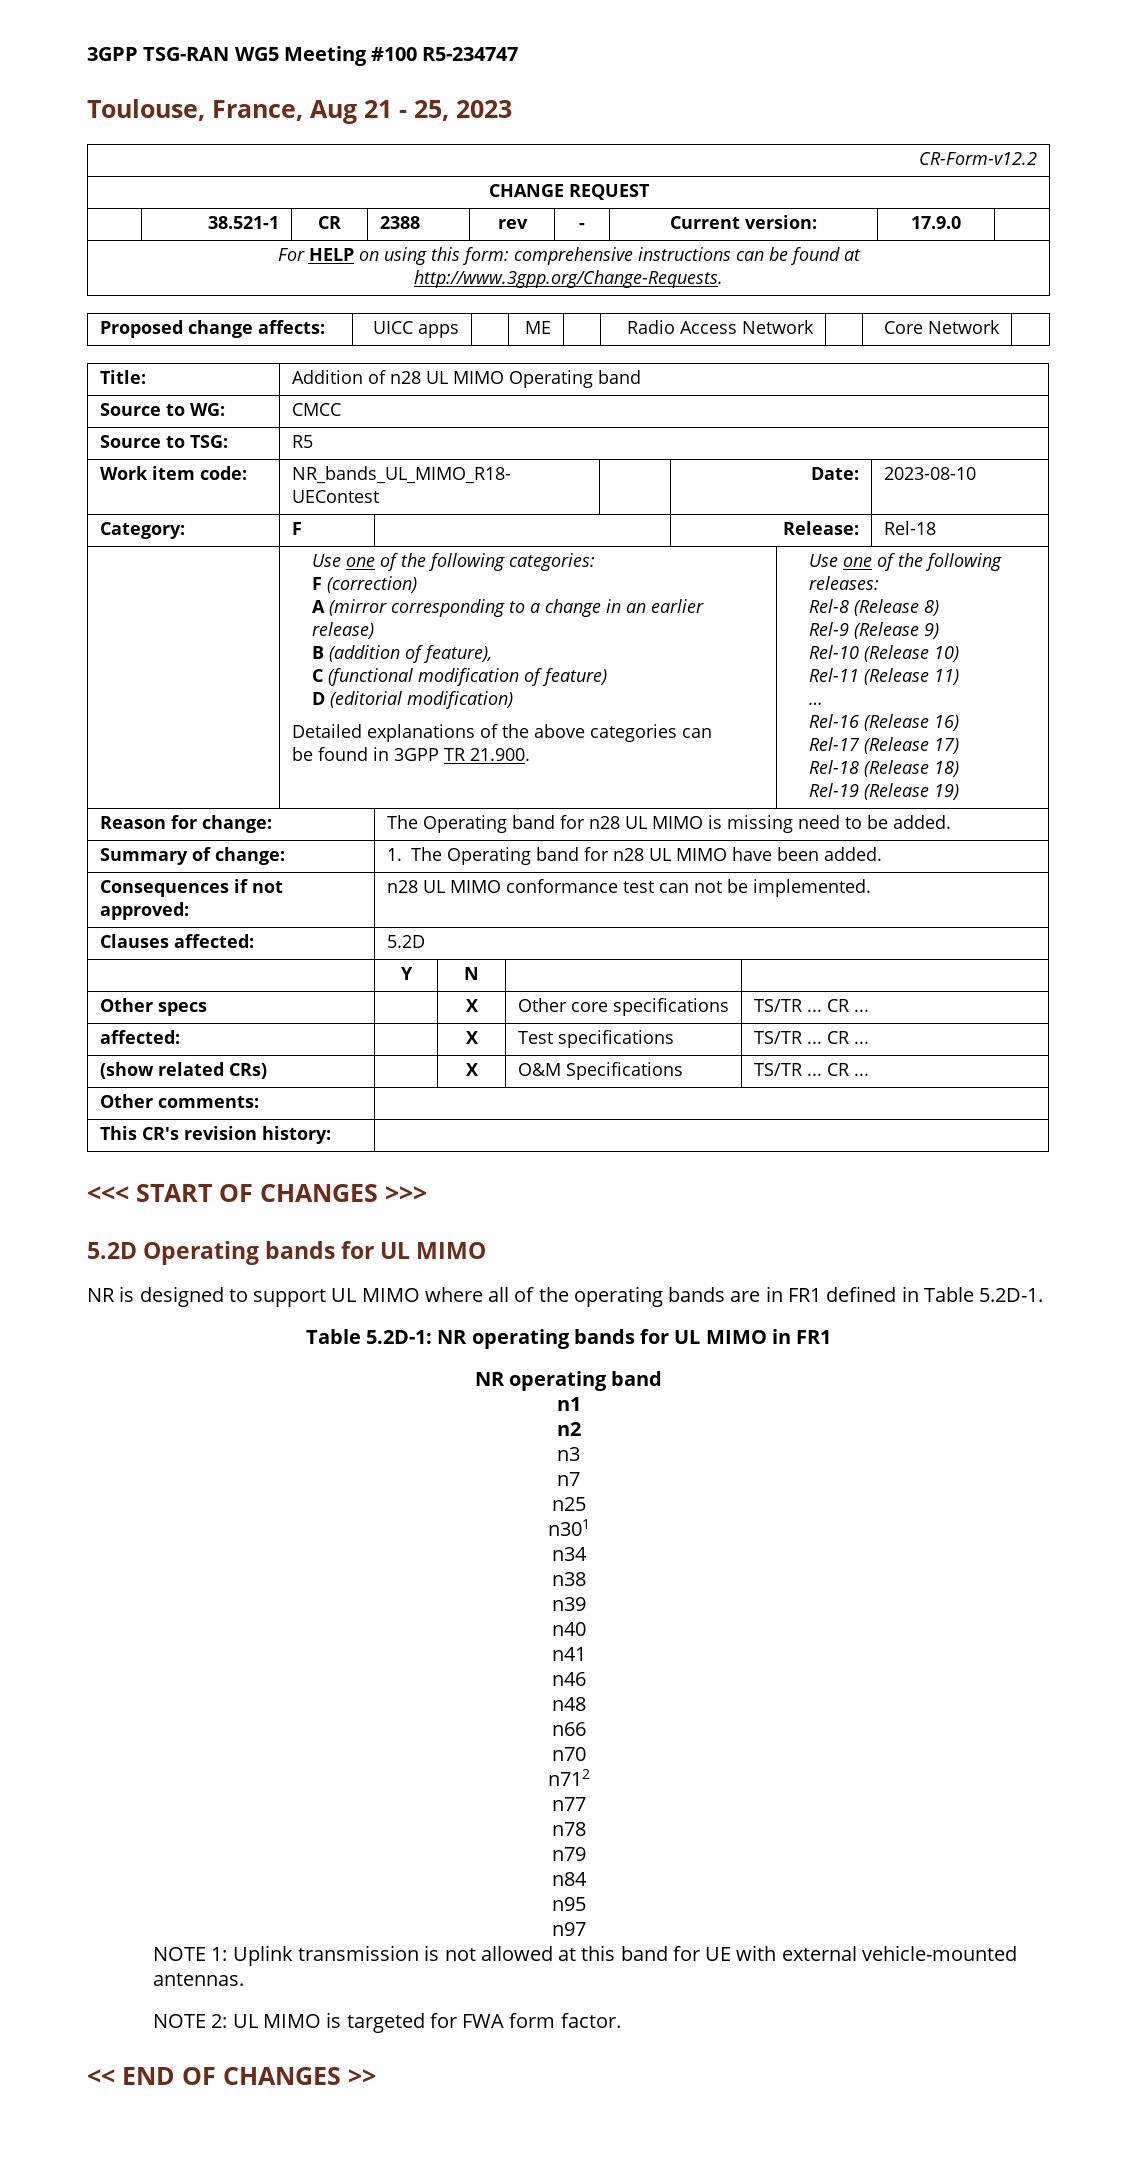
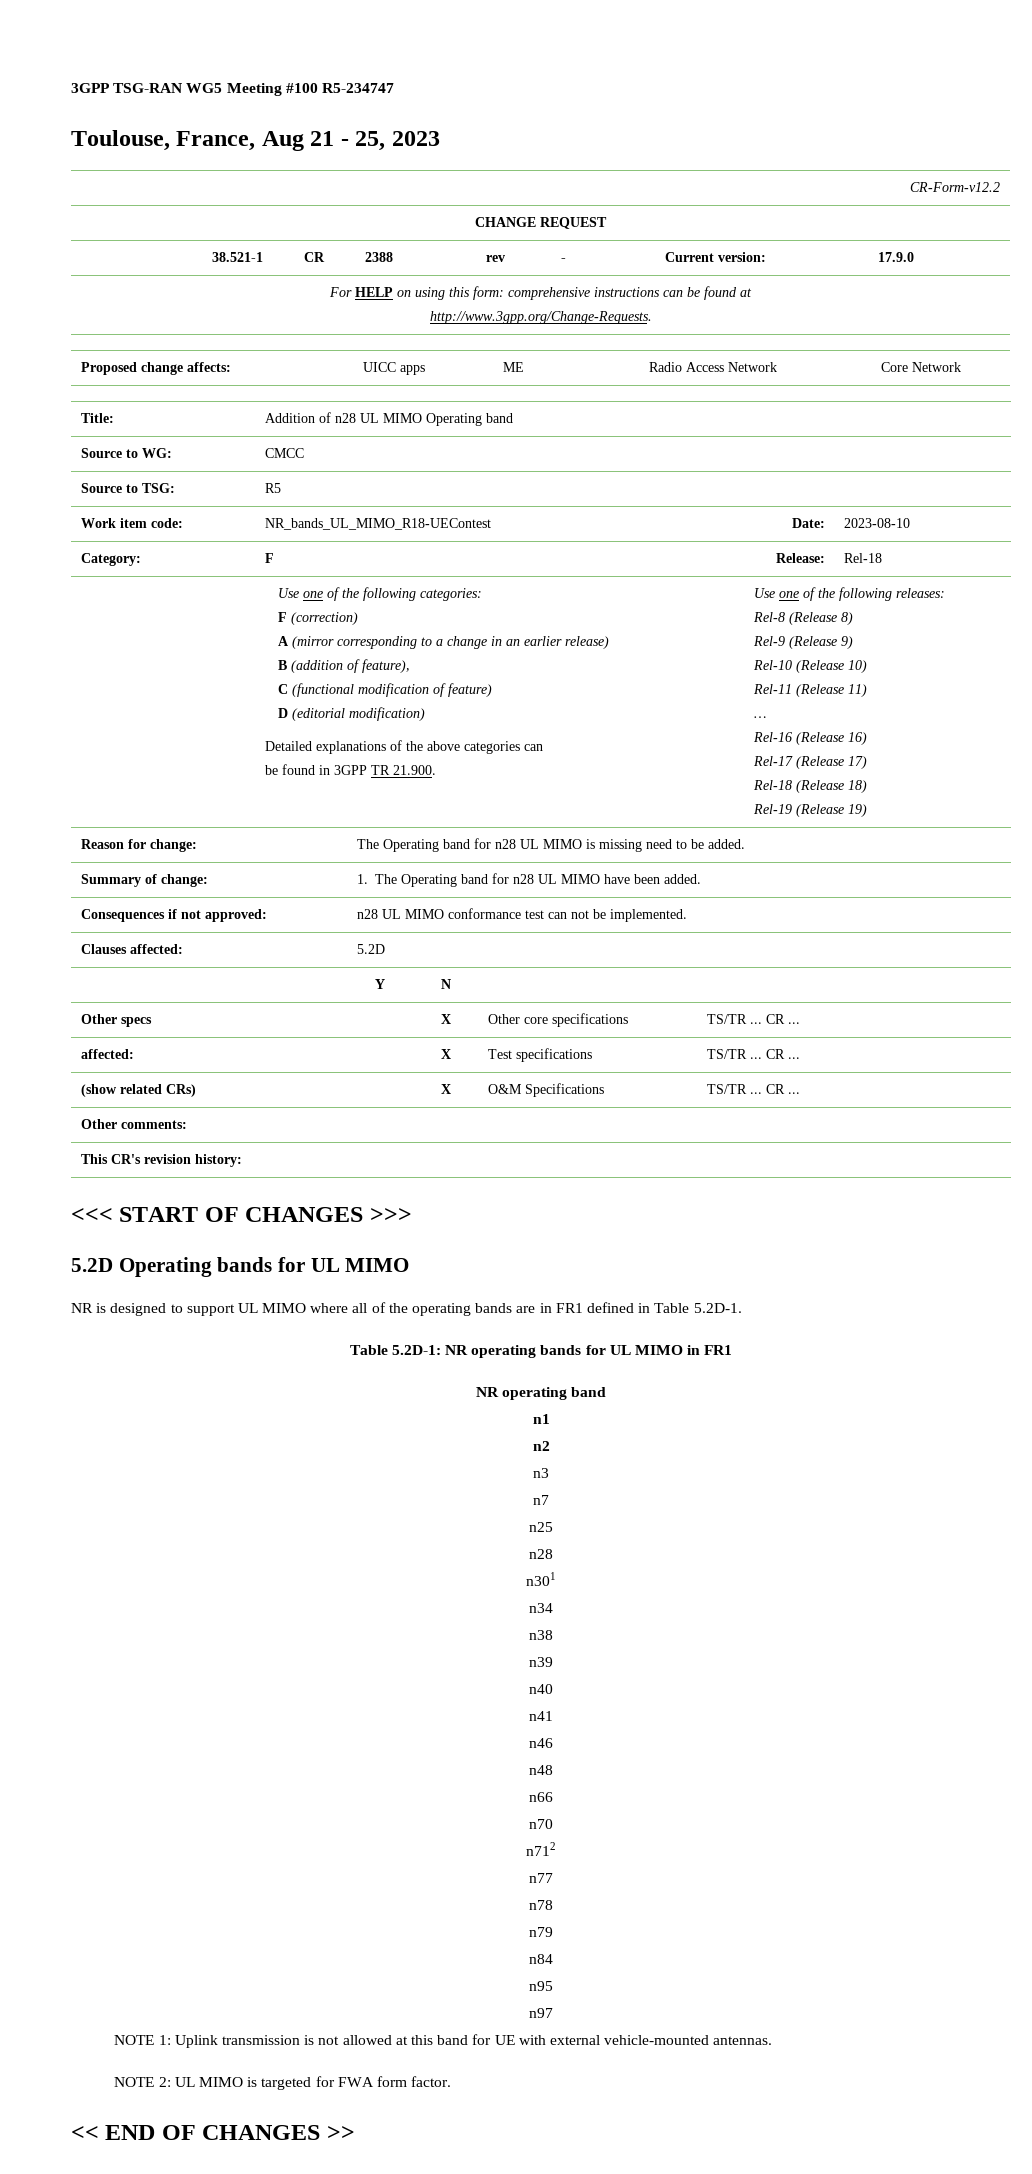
(586, 1504) none -> [529,1549,553,1559] // n28

